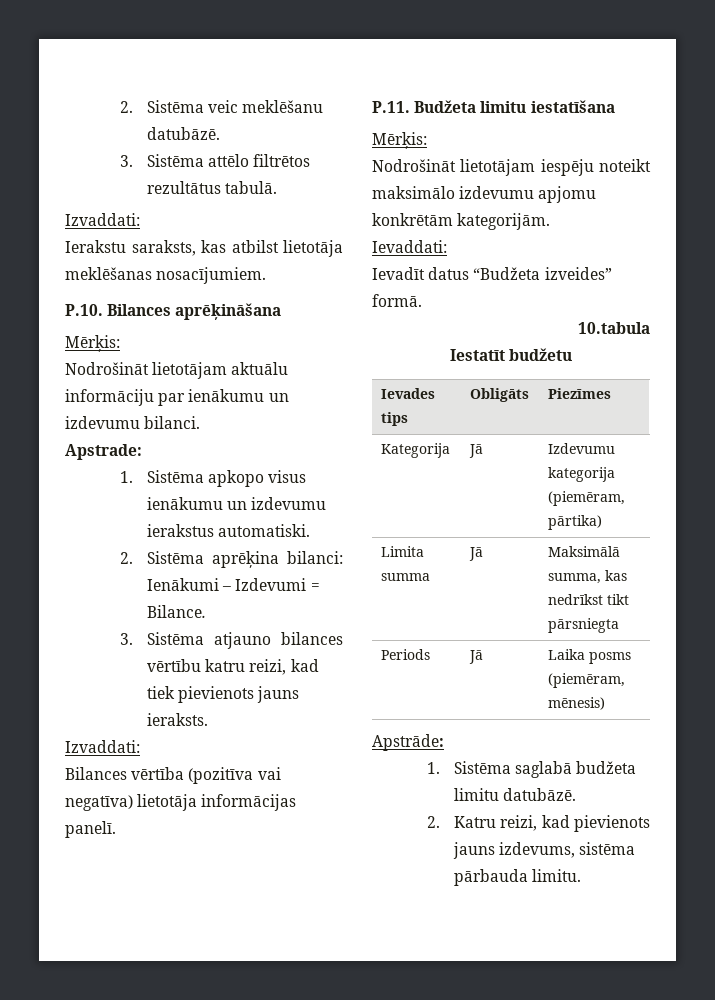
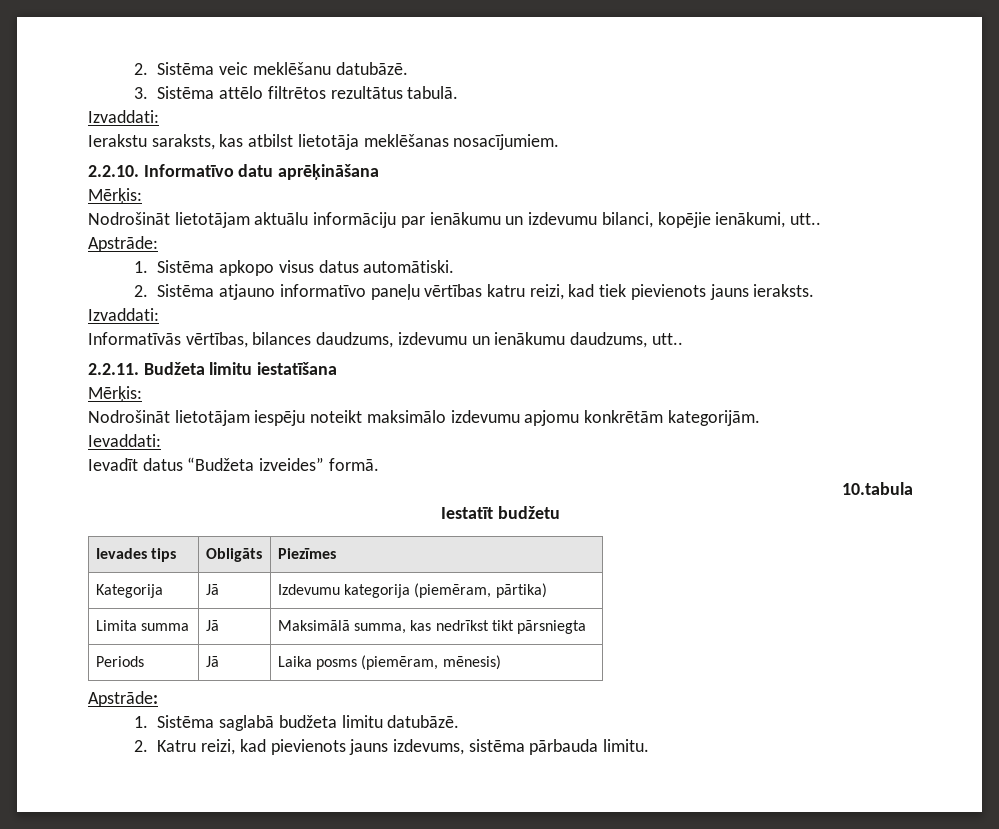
[65,304,172,316] P.10. Bilances -> [88,164,274,177] 2.2.10. Informatīvo datu
[144,416,201,429] [65,444,142,460] bilanci. // Apstrade: -> [601,212,821,228] [88,236,158,252] bilanci, kopējie ienākumi, utt.. // Apstrāde:
[146,497,327,510] [146,524,311,537] [119,551,343,568] [146,578,320,591] [146,605,206,618] [119,632,343,649] [146,659,201,672] ienākumu un izdevumu ierakstus automatiski. // 2. Sistēma aprēķina bilanci: Ienākumi – Izdevumi = Bilance. // 3. Sistēma atjauno bilances vērtību -> [318,260,455,273] [134,284,483,300] datus automātiski. // 2. Sistēma atjauno informatīvo paneļu vērtības
[65,767,281,784] [65,794,297,811] [65,821,116,838] [372,101,410,113] Bilances vērtība (pozitīva vai negatīva) lietotāja informācijas panelī. // P.11. -> [88,332,683,348] [88,363,139,375] Informatīvās vērtības, bilances daudzums, izdevumu un ienākumu daudzums, utt.. // 2.2.11.

